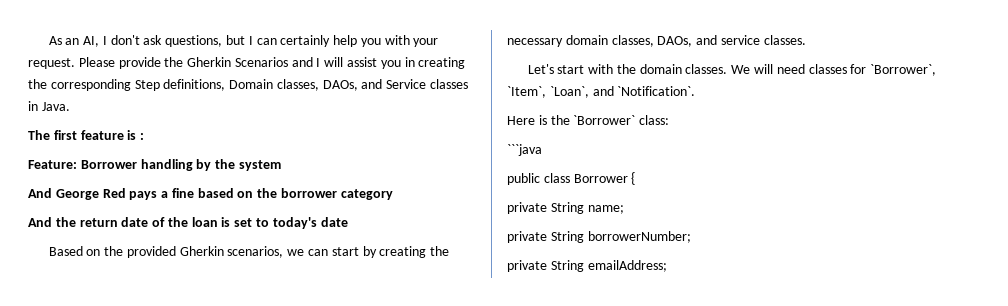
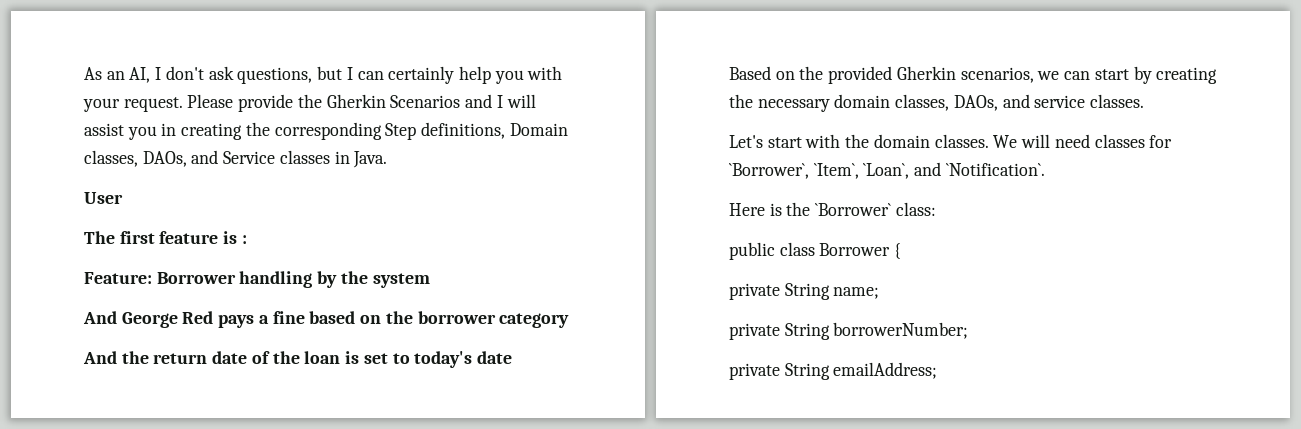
(70, 106) none -> [84,192,123,204] // User
[507,144,542,156] // ```java -> (936, 209) none

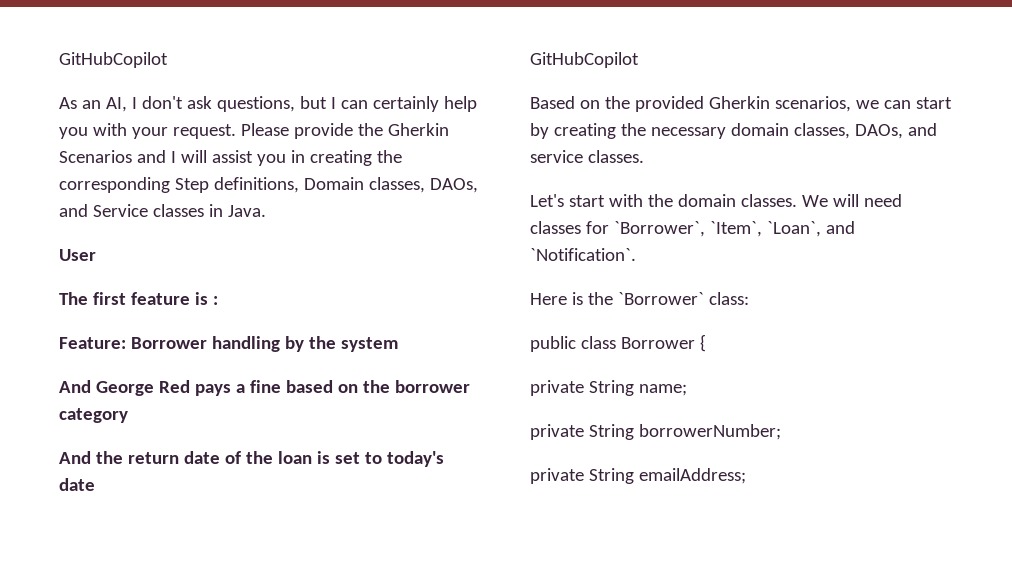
(84, 73) none -> [59,52,168,68] GitHubCopilot //
(512, 357) none -> [530,52,639,68] // GitHubCopilot

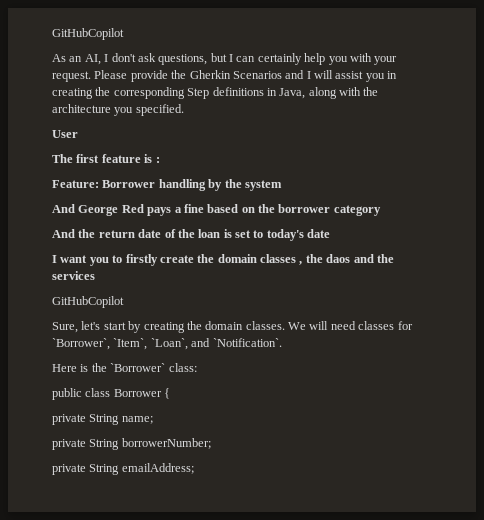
[213,177,478,193] [59,204,266,217] definitions, Domain classes, DAOs, and Service classes in Java. -> [212,87,379,99] [52,104,184,116] definitions in Java, along with the architecture you specified.
[530,52,639,68] [530,96,952,112] [530,123,937,139] [530,150,644,163] [530,194,643,207] GitHubCopilot // Based on the provided Gherkin scenarios, we can start by creating the necessary domain classes, DAOs, and service classes. // Let's start with -> [52,254,394,266] [52,271,95,280] [52,296,124,308] [52,321,185,333] I want you to firstly create the domain classes , the daos and the services // GitHubCopilot // Sure, let's start by creating

